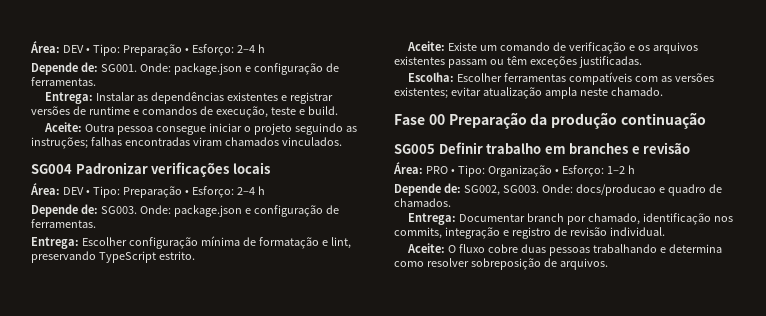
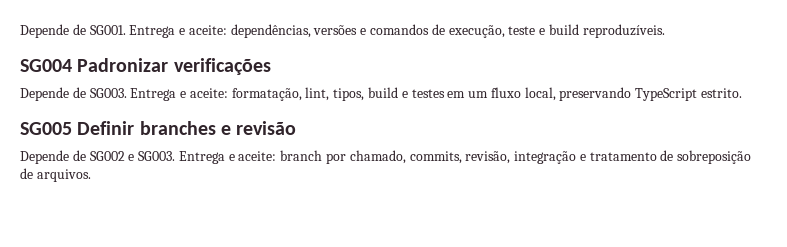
[30,41,265,56] [31,62,339,75] [31,77,96,86] [45,92,334,104] [31,106,130,115] Área: DEV • Tipo: Preparação • Esforço: 2–4 h // Depende de: SG001. Onde: package.json e configuração de ferramentas. // Entrega: Instalar as dependências existentes e registrar versões de runtime -> [20,24,358,38] Depende de SG001. Entrega e aceite: dependências, versões
[307,106,338,115] [44,122,358,135] [31,137,342,149] [31,162,270,177] [30,183,265,198] [31,204,339,217] [31,219,96,228] [31,236,351,249] [31,251,195,263] [407,41,699,54] [394,56,642,68] [408,72,715,85] [394,87,663,99] [394,112,706,129] build. // Aceite: Outra pessoa consegue iniciar o projeto seguindo as instruções; falhas encontradas viram chamados vinculados. // SG004 Padronizar verificações locais // Área: DEV • Tipo: Preparação • Esforço: 2–4 h // Depende de: SG003. Onde: package.json e configuração de ferramentas. // Entrega: Escolher configuração mínima de formatação e lint, preservando TypeScript estrito. // Aceite: Existe um comando de verificação e os arquivos existentes passam ou têm exceções justificadas. // Escolha: Escolher ferramentas compatíveis com as versões existentes; evitar atualização ampla neste chamado. // Fase 00 Preparação da produção continuação -> [548,24,665,38] [20,58,271,75] [20,87,743,101] build reproduzíveis. // SG004 Padronizar verificações // Depende de SG003. Entrega e aceite: formatação, lint, tipos, build e testes em um fluxo local, preservando TypeScript estrito.
[486,143,566,154] trabalho em -> (135, 128) none
[393,162,635,177] [394,183,722,196] [394,198,451,207] [408,213,734,225] [394,227,665,239] [407,243,723,256] [394,258,469,267] Área: PRO • Tipo: Organização • Esforço: 1–2 h // Depende de: SG002, SG003. Onde: docs/producao e quadro de chamados. // Entrega: Documentar branch por chamado, identificação nos commits, integração e registro de revisão individual. // Aceite: O fluxo cobre duas pessoas trabalhando e determina como resolver -> [20,150,674,164] Depende de SG002 e SG003. Entrega e aceite: branch por chamado, commits, revisão, integração e tratamento de

